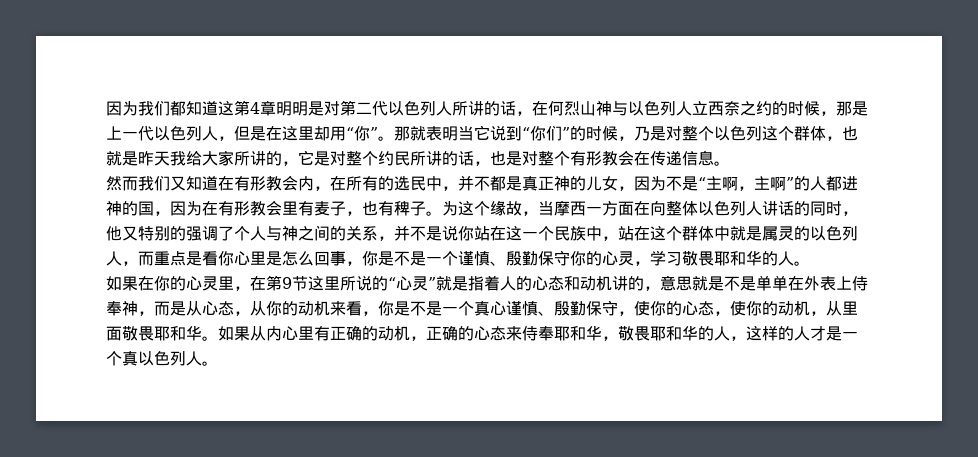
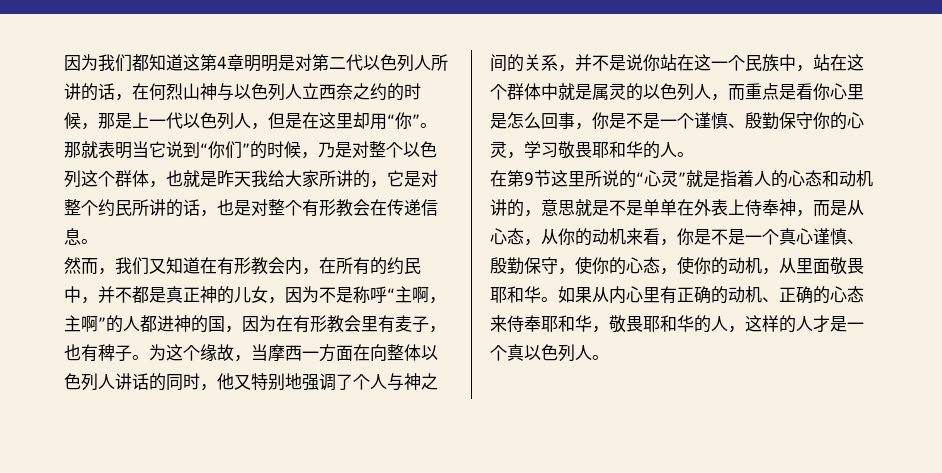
(138, 183) none -> [98,268,115,275] ，
[394,176,410,191] 选 -> [387,257,404,275] 约
(698, 183) none -> [353,286,387,303] 称呼
[170,226,186,241] 的 -> [285,373,302,390] 地
[106,276,250,291] 如果在你的心灵里， -> (694, 154) none
[410,336,426,341] ， -> [762,297,779,302] 、

